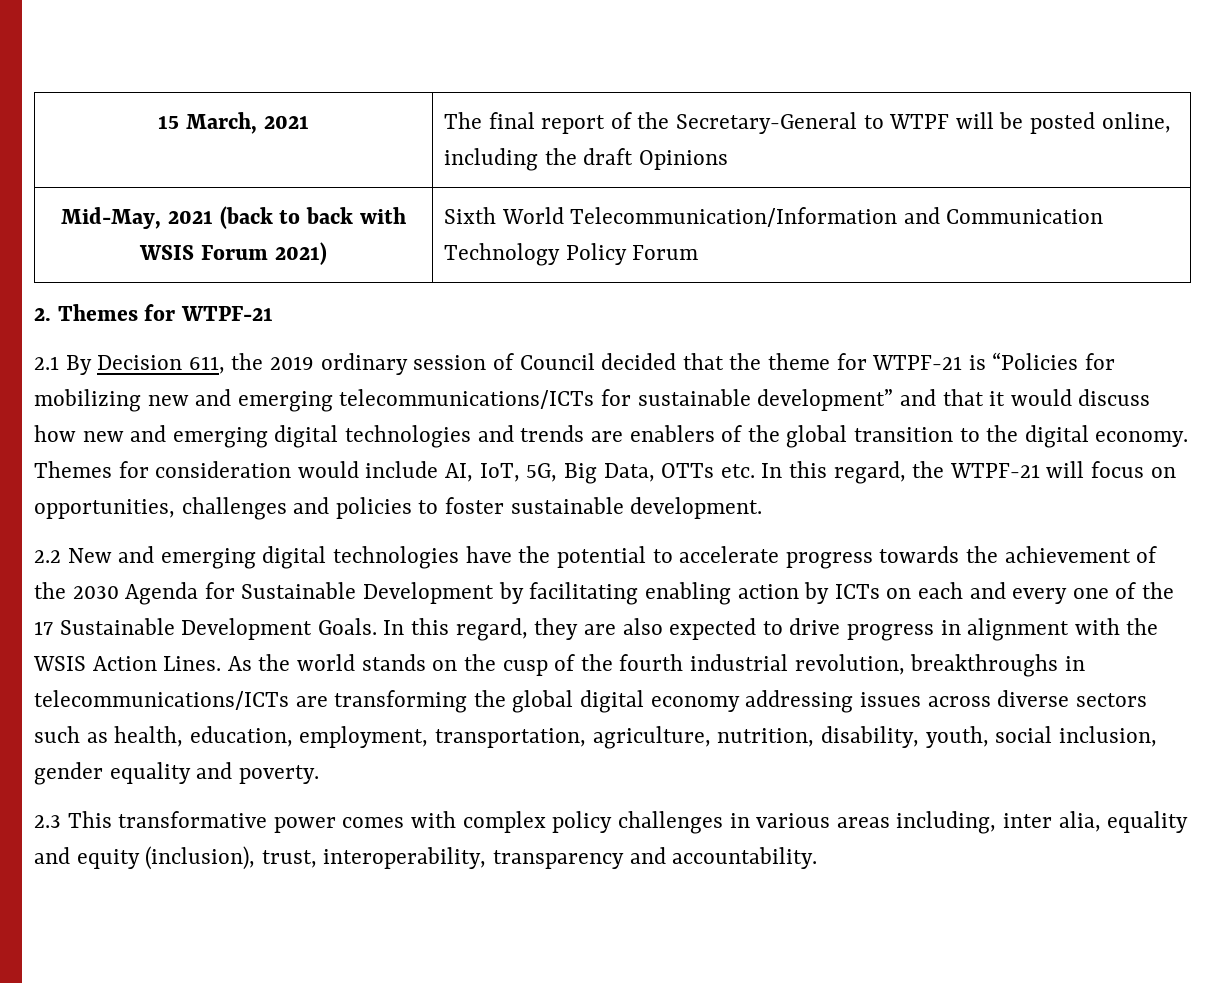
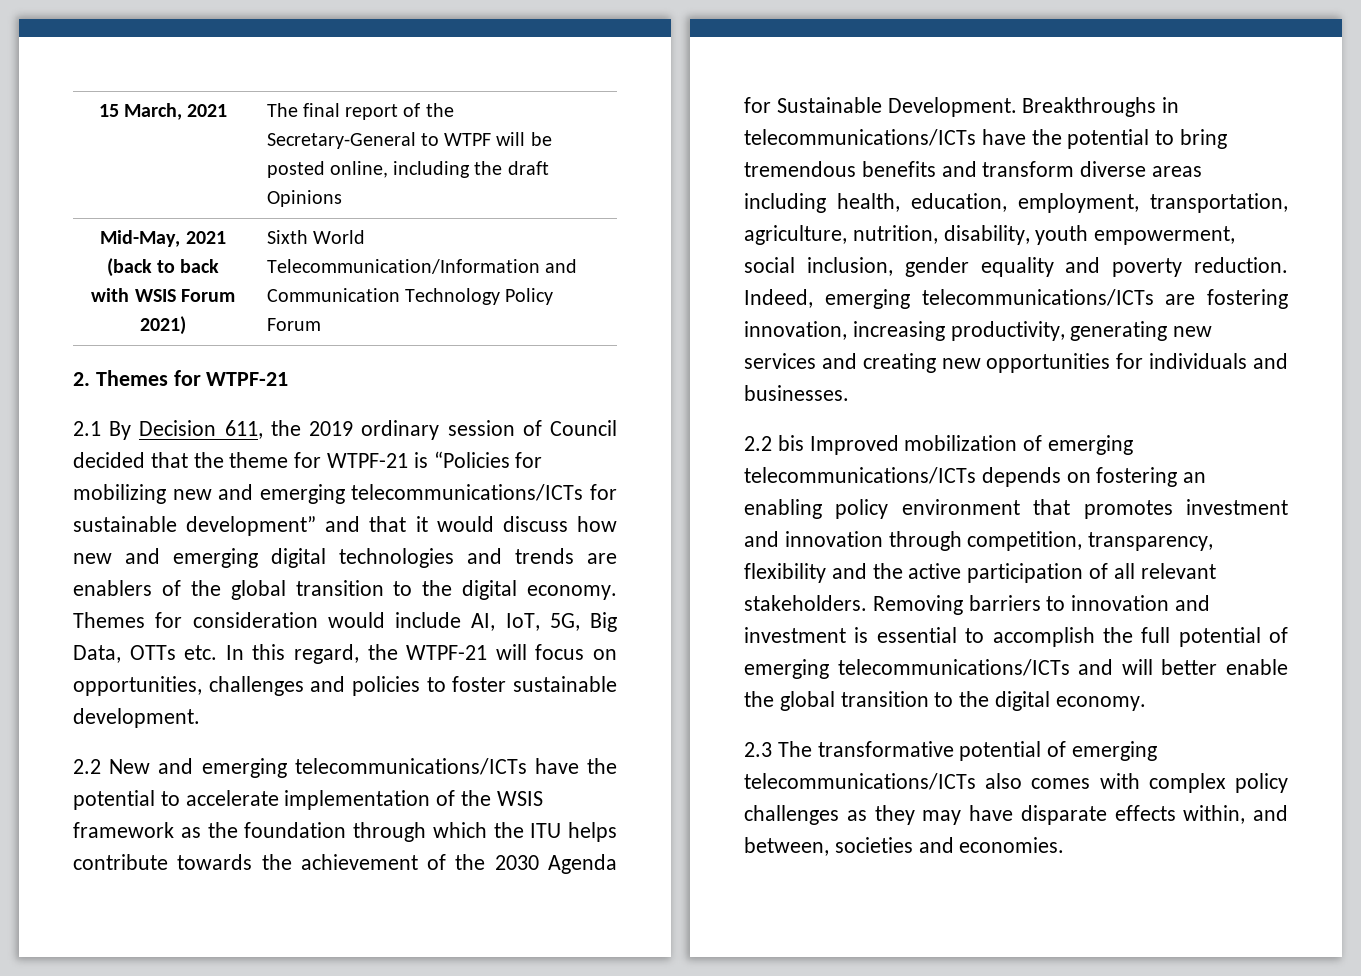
[262,546,460,569] digital technologies -> [294,758,527,775] telecommunications/ICTs
[785,552,873,569] progress -> [284,790,543,810] [73,822,617,842] [73,854,168,870] implementation of the WSIS framework as the foundation through which the ITU helps contribute
[363,582,1175,605] [34,618,1159,641] [33,654,1085,677] [34,690,1147,713] [34,726,108,743] Development by facilitating enabling action by ICTs on each and every one of the 17 Sustainable Development Goals. In this regard, they are also expected to drive progress in alignment with the WSIS Action Lines. As the world stands on the cusp of the fourth industrial revolution, breakthroughs in telecommunications/ICTs are transforming the global digital economy addressing issues across diverse sectors such as -> [887,97,1180,117] [744,129,1228,149] [744,161,1203,177] [744,193,826,213] Development. Breakthroughs in telecommunications/ICTs have the potential to bring tremendous benefits and transform diverse areas including
[925,726,989,748] youth, -> [1035,225,1236,245] youth empowerment,
[238,765,319,784] [34,811,336,833] poverty. // 2.3 This transformative power -> [1112,257,1288,277] [744,289,1288,309] [744,321,1213,341] [744,353,1288,373] [744,385,849,401] [744,435,1134,455] [744,467,1207,487] [744,499,1288,519] [744,531,1214,551] [744,563,1216,583] [744,595,1211,615] [744,627,1288,647] [744,659,1288,679] [744,691,1146,711] [744,741,1158,761] [744,773,1023,790] poverty reduction. Indeed, emerging telecommunications/ICTs are fostering innovation, increasing productivity, generating new services and creating new opportunities for individuals and businesses. // 2.2 bis Improved mobilization of emerging telecommunications/ICTs depends on fostering an enabling policy environment that promotes investment and innovation through competition, transparency, flexibility and the active participation of all relevant stakeholders. Removing barriers to innovation and investment is essential to accomplish the full potential of emerging telecommunications/ICTs and will better enable the global transition to the digital economy. // 2.3 The transformative potential of emerging telecommunications/ICTs also
[729,811,1189,834] [34,846,818,870] in various areas including, inter alia, equality and equity (inclusion), trust, interoperability, transparency and accountability. -> [846,805,1288,825] [744,837,1065,856] as they may have disparate effects within, and between, societies and economies.

